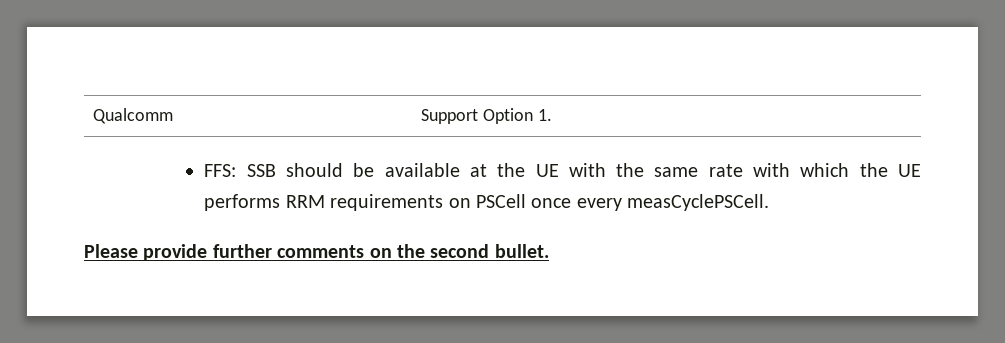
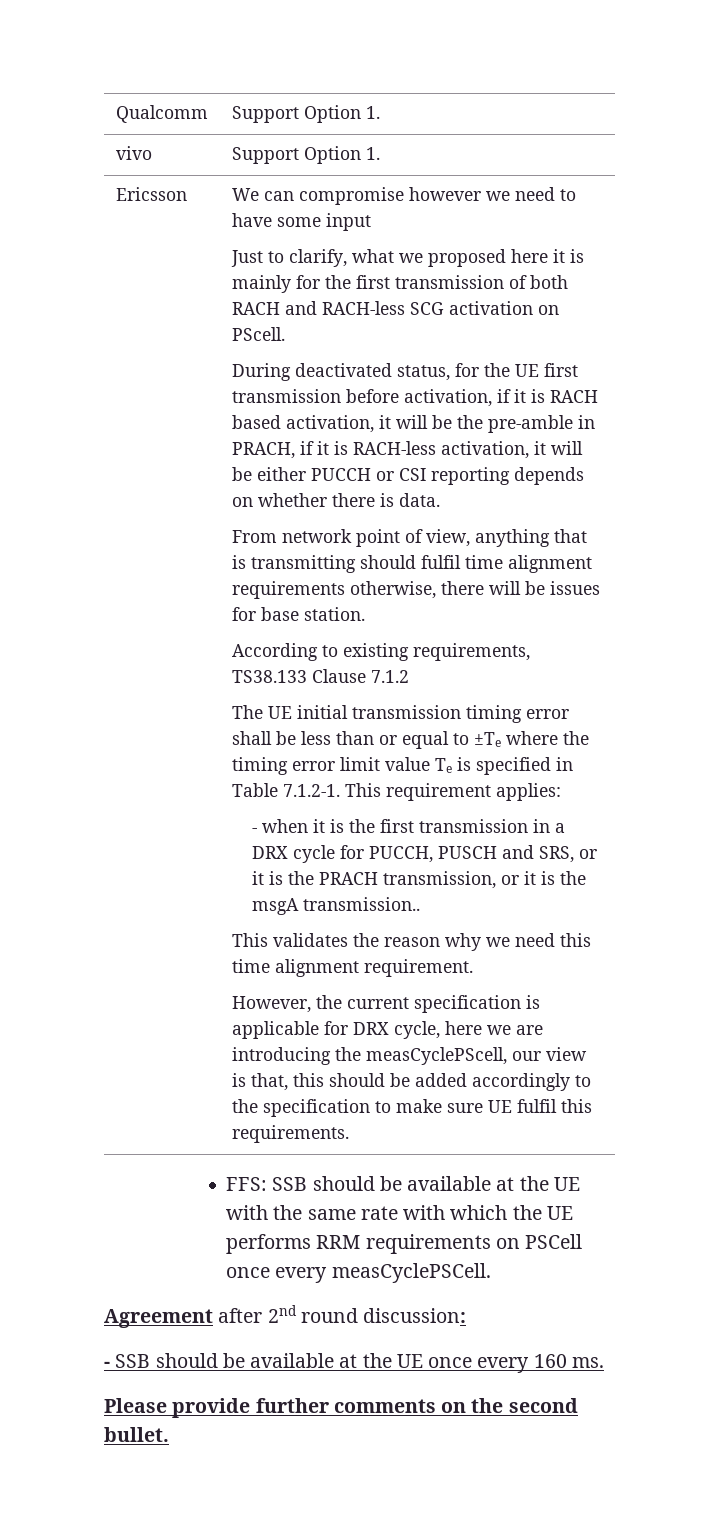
(552, 115) none -> [115,146,152,160] [231,146,380,164] [115,187,187,201] [231,187,576,205] [231,213,371,231] [230,249,584,267] [231,275,568,293] [231,301,559,315] [231,327,285,341] [231,363,578,381] [231,389,598,407] [231,415,595,433] [231,441,583,459] [231,467,584,485] [231,493,440,507] [231,529,587,547] [231,555,592,573] [231,581,600,599] [231,607,365,621] [231,643,530,661] [231,669,409,683] [231,705,569,723] [231,731,589,749] [231,757,573,775] [231,783,561,801] [252,819,566,833] [252,845,598,863] [252,871,587,889] [252,897,421,915] [231,933,591,951] [231,959,473,977] [231,995,540,1013] [231,1021,543,1039] [231,1047,587,1065] [231,1073,591,1091] [231,1099,592,1117] [231,1125,349,1143] // vivo | Support Option 1. // Ericsson | We can compromise however we need to have some input // Just to clarify, what we proposed here it is mainly for the first transmission of both RACH and RACH-less SCG activation on PScell. // During deactivated status, for the UE first transmission before activation, if it is RACH based activation, it will be the pre-amble in PRACH, if it is RACH-less activation, it will be either PUCCH or CSI reporting depends on whether there is data. // From network point of view, anything that is transmitting should fulfil time alignment requirements otherwise, there will be issues for base station. // According to existing requirements, TS38.133 Clause 7.1.2 // The UE initial transmission timing error shall be less than or equal to ±Te where the timing error limit value Te is specified in Table 7.1.2-1. This requirement applies: // - when it is the first transmission in a DRX cycle for PUCCH, PUSCH and SRS, or it is the PRACH transmission, or it is the msgA transmission.. // This validates the reason why we need this time alignment requirement. // However, the current specification is applicable for DRX cycle, here we are introducing the measCyclePScell, our view is that, this should be added accordingly to the specification to make sure UE fulfil this requirements.
(770, 202) none -> [104,1305,467,1328] [104,1353,604,1373] // Agreement after 2nd round discussion: // - SSB should be available at the UE once every 160 ms.

